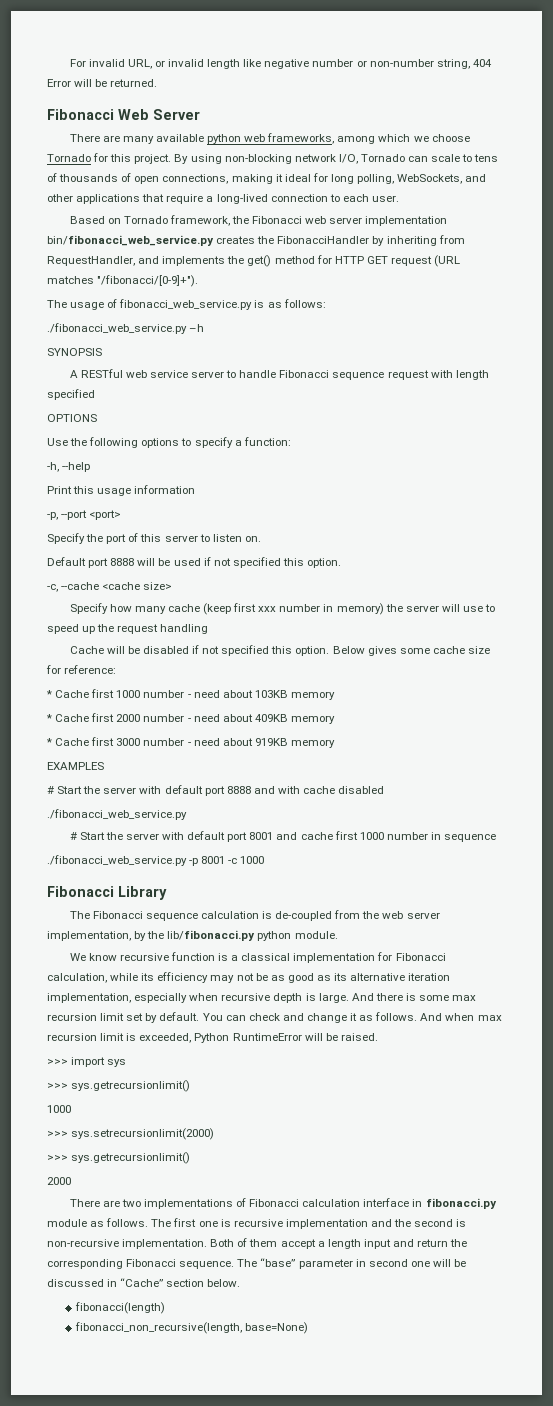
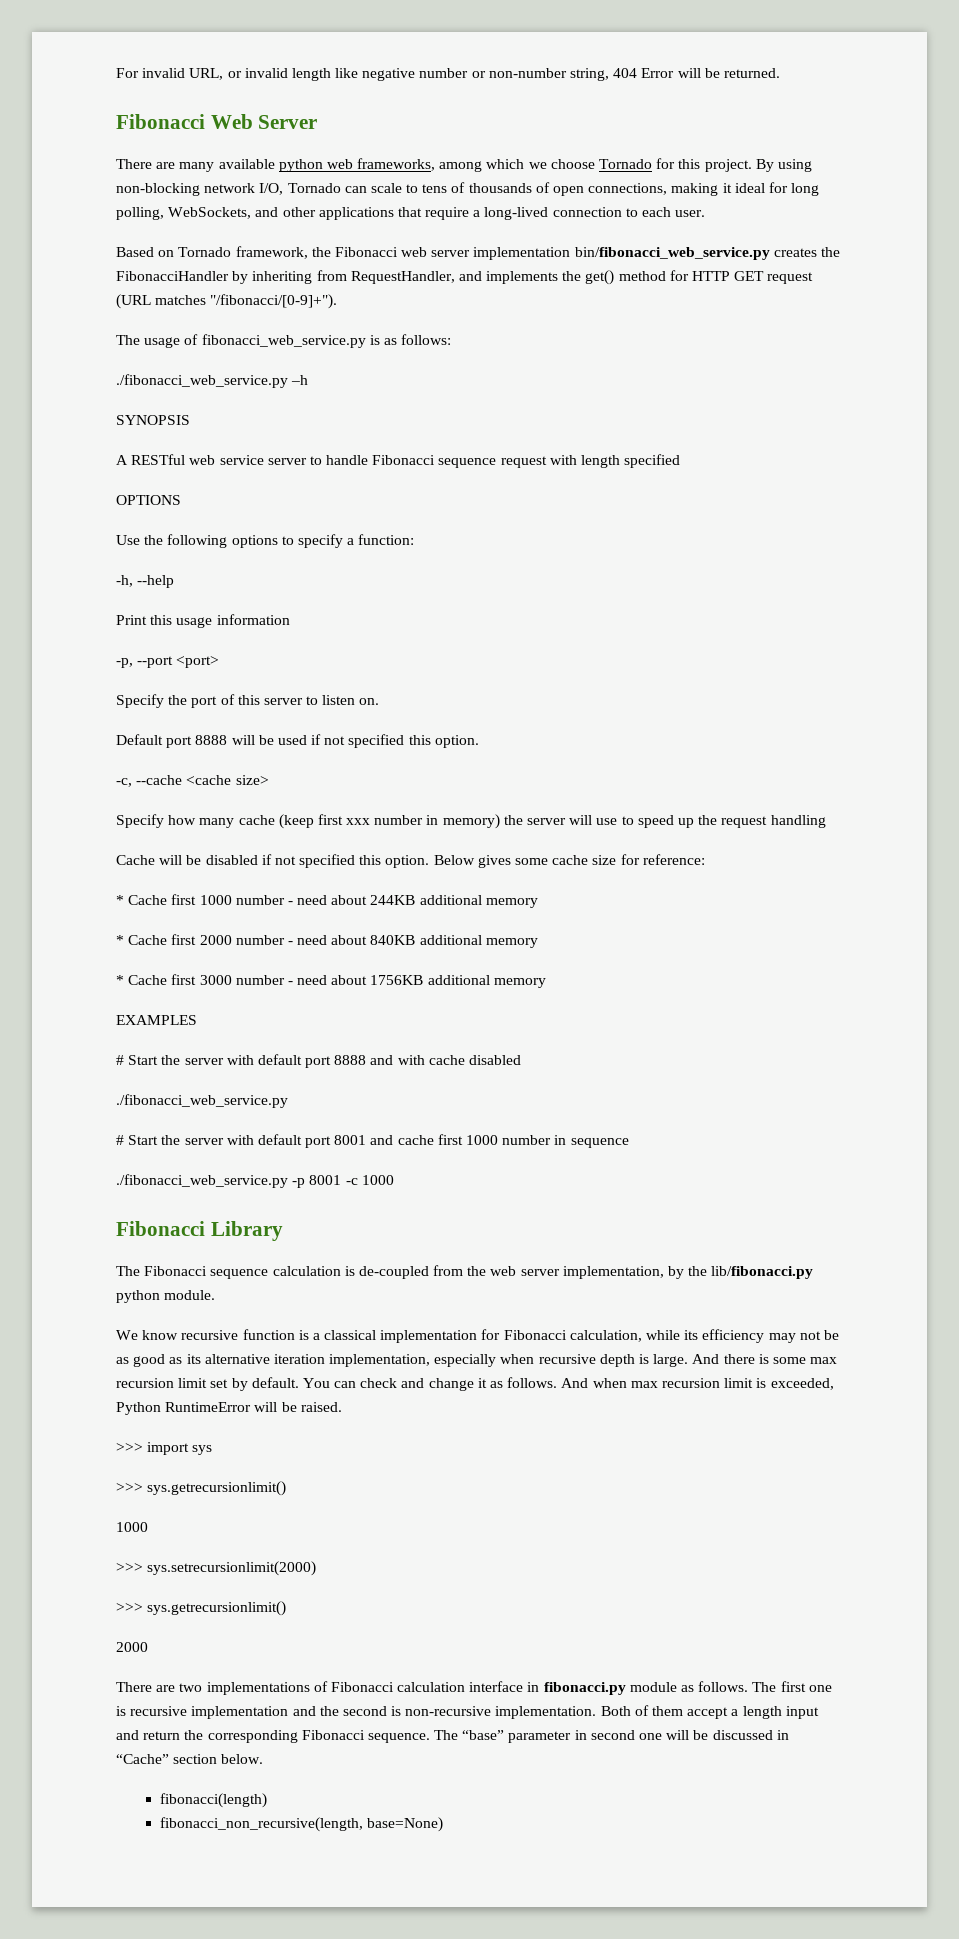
[254,690,288,698] 103KB -> [370,895,482,905] 244KB additional
[254,714,288,722] 409KB -> [370,935,482,945] 840KB additional
[254,738,288,746] 919KB -> [370,975,490,985] 1756KB additional

